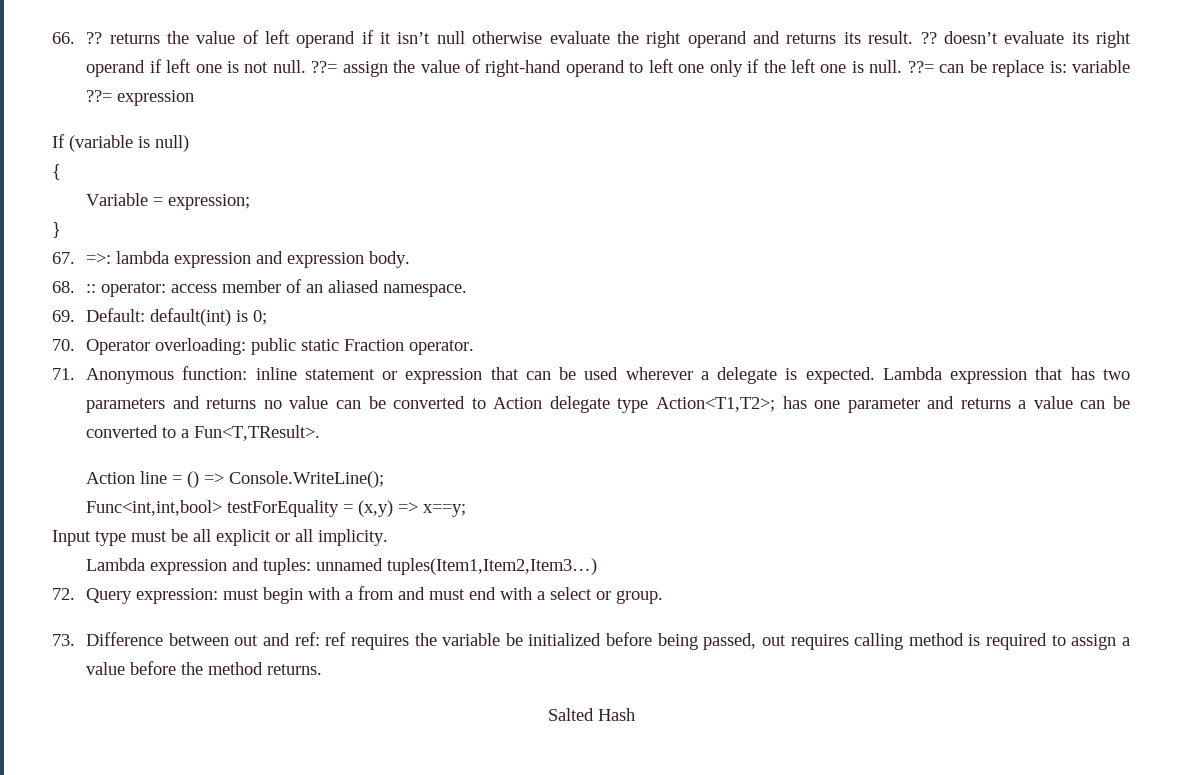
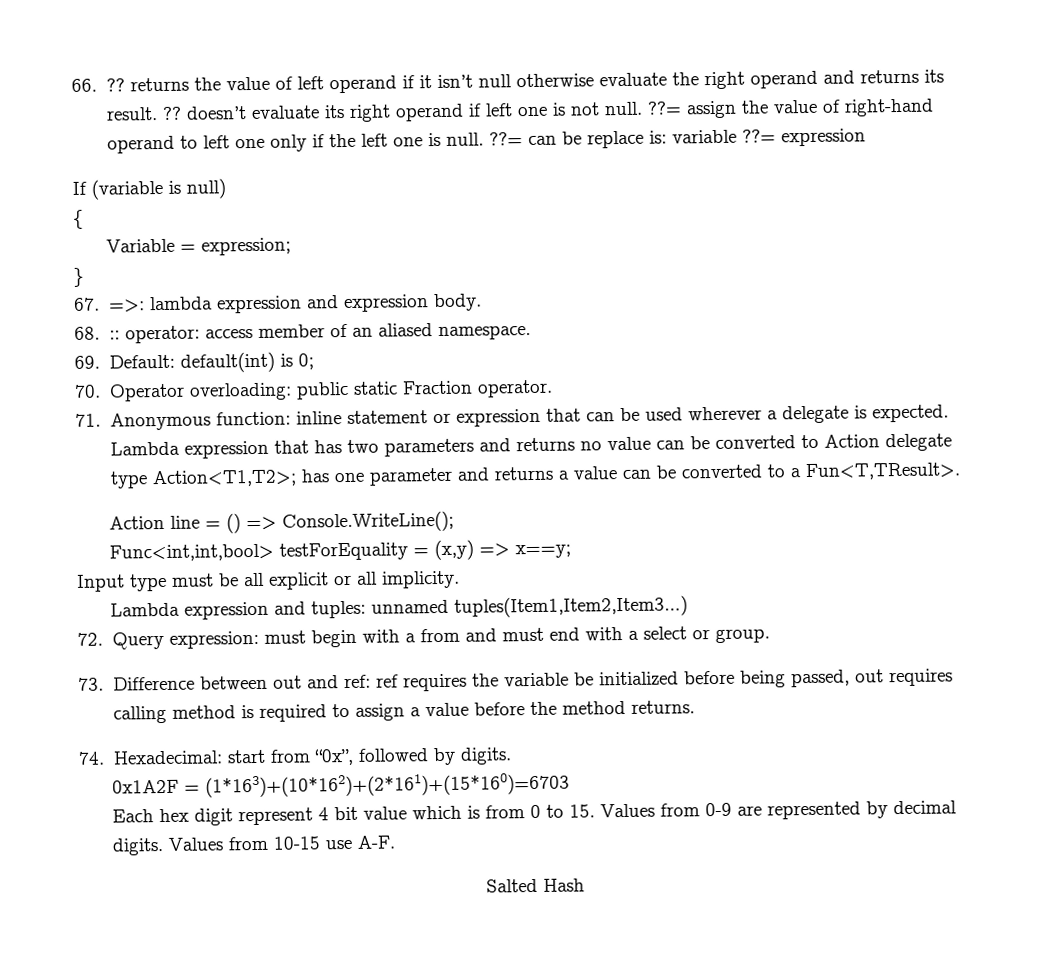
(323, 669) none -> [78,747,512,766] [111,772,570,798] [111,800,957,826] [111,835,395,856] // 74. Hexadecimal: start from “0x”, followed by digits. // 0x1A2F = (1*163)+(10*162)+(2*161)+(15*160)=6703 // Each hex digit represent 4 bit value which is from 0 to 15. Values from 0-9 are represented by decimal digits. Values from 10-15 use A-F.

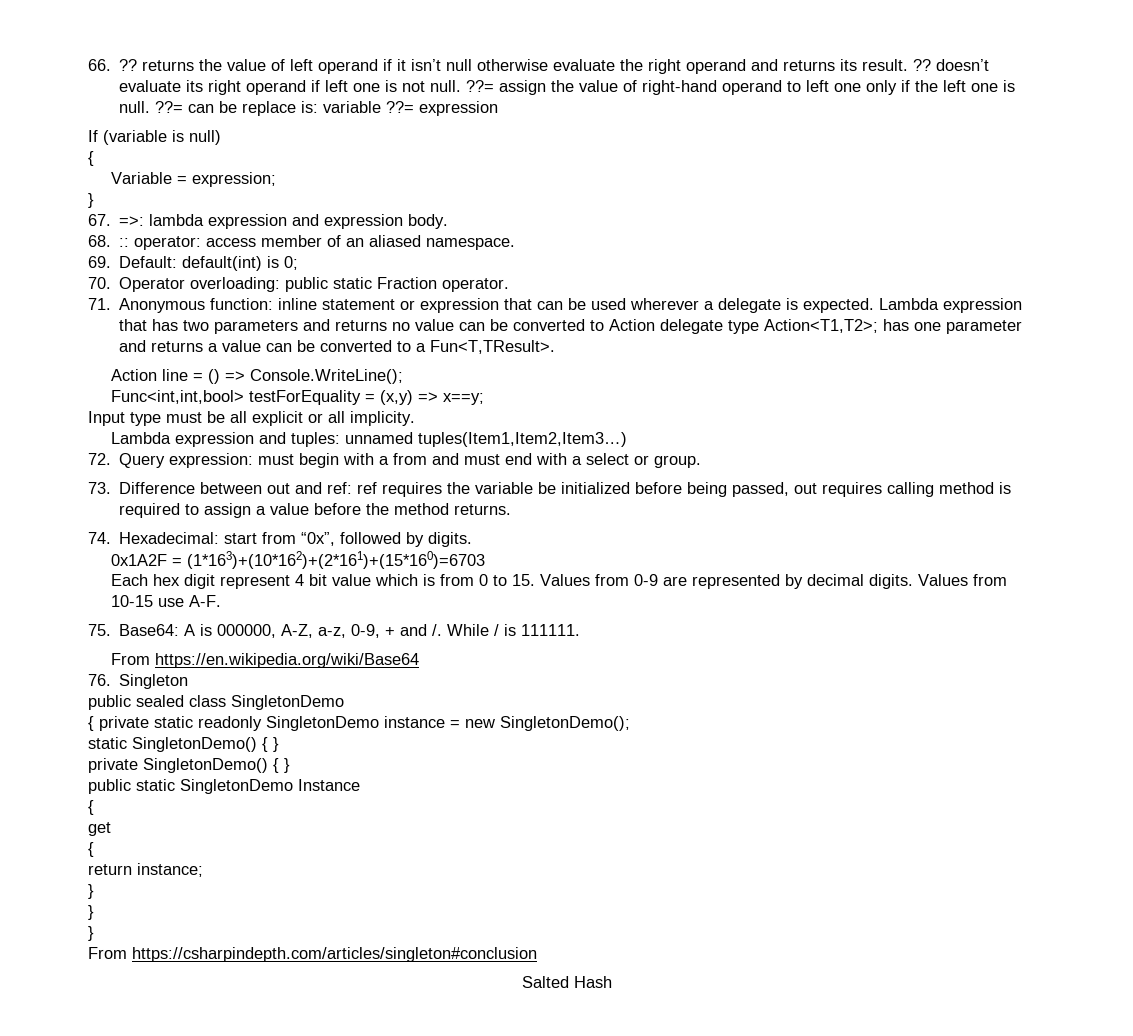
(395, 842) none -> [88,624,581,638] [111,653,420,668] [88,674,189,689] [88,695,344,710] [88,716,630,731] [88,737,279,752] [88,758,290,773] [88,779,360,794] [88,800,94,815] [88,822,111,836] [88,842,94,857] [88,863,203,877] [88,884,94,899] [88,905,94,920] [88,926,94,941] [88,947,537,962] // 75. Base64: A is 000000, A-Z, a-z, 0-9, + and /. While / is 111111. // From https://en.wikipedia.org/wiki/Base64 // 76. Singleton // public sealed class SingletonDemo // { private static readonly SingletonDemo instance = new SingletonDemo(); // static SingletonDemo() { } // private SingletonDemo() { } // public static SingletonDemo Instance // { // get // { // return instance; // } // } // } // From https://csharpindepth.com/articles/singleton#conclusion

